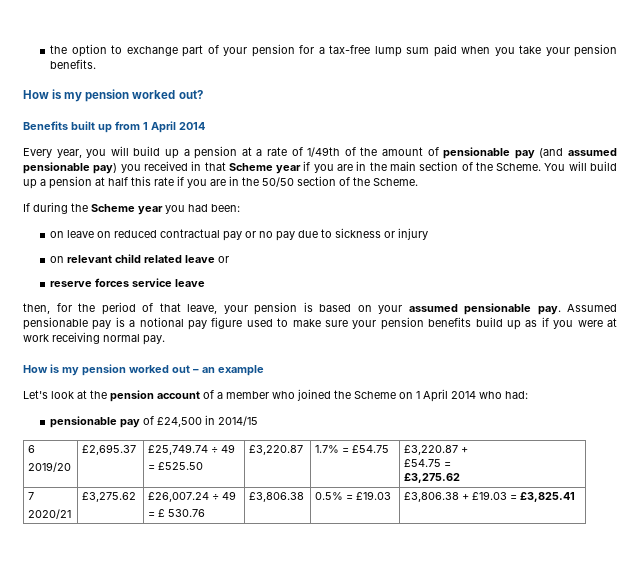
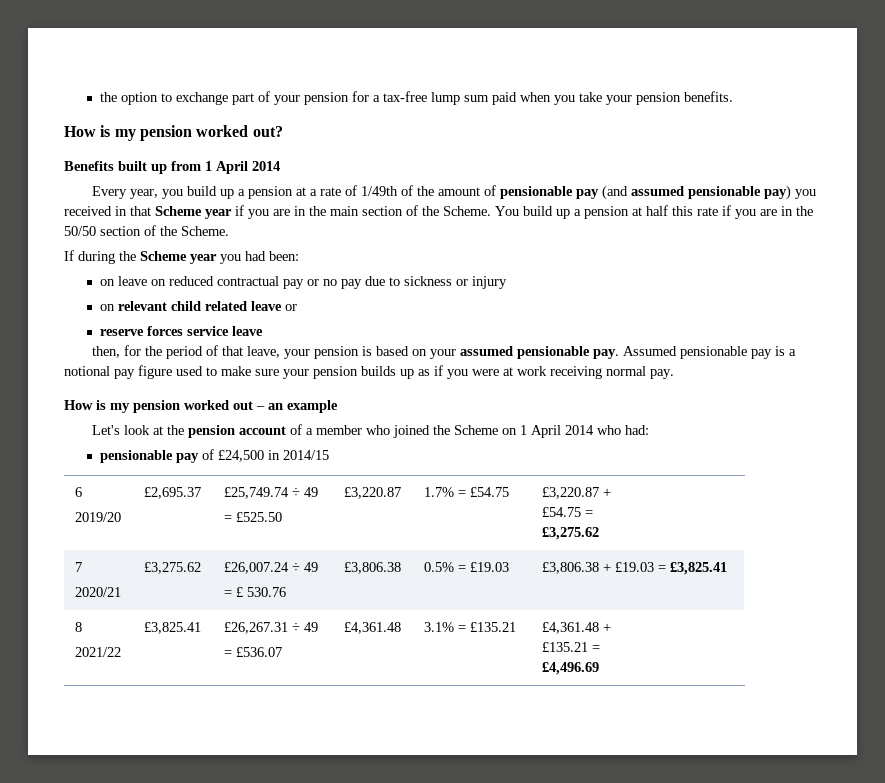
[110,146,129,156] will -> (184, 194) none
[568,161,587,171] will -> (519, 211) none
[428,317,503,327] benefits build -> [361,366,396,376] builds
(576, 497) none -> [75,622,83,632] [75,647,122,657] [144,622,202,634] [224,622,319,634] [224,647,283,657] [344,622,402,634] [424,622,517,632] [542,622,612,634] [542,642,601,652] [542,662,600,675] // 8 // 2021/22 | £3,825.41 | £26,267.31 ÷ 49 // = £536.07 | £4,361.48 | 3.1% = £135.21 | £4,361.48 + // £135.21 = // £4,496.69

